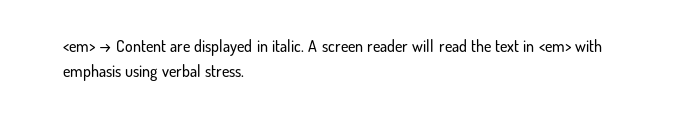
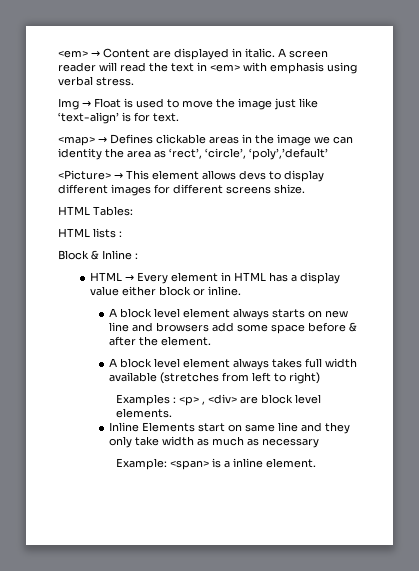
(244, 71) none -> [58,98,318,110] [58,112,179,124] [58,134,353,146] [58,148,328,160] [58,170,324,182] [58,184,305,196] [58,206,133,216] [58,228,122,238] [58,250,138,260] [89,272,340,284] [89,286,241,296] [108,308,348,320] [108,322,357,334] [108,336,211,346] [108,358,357,370] [108,372,320,384] [116,394,322,406] [116,408,173,418] [108,422,350,434] [108,436,319,448] [116,458,317,470] // Img → Float is used to move the image just like ‘text-align’ is for text. // <map> → Defines clickable areas in the image we can identity the area as ‘rect’, ‘circle’, ‘poly’,’default’ // <Picture> → This element allows devs to display different images for different screens shize. // HTML Tables: // HTML lists : // Block & Inline : // HTML → Every element in HTML has a display value either block or inline. // A block level element always starts on new line and browsers add some space before & after the element. // A block level element always takes full width available (stretches from left to right) // Examples : <p> , <div> are block level elements. // Inline Elements start on same line and they only take width as much as necessary // Example: <span> is a inline element.

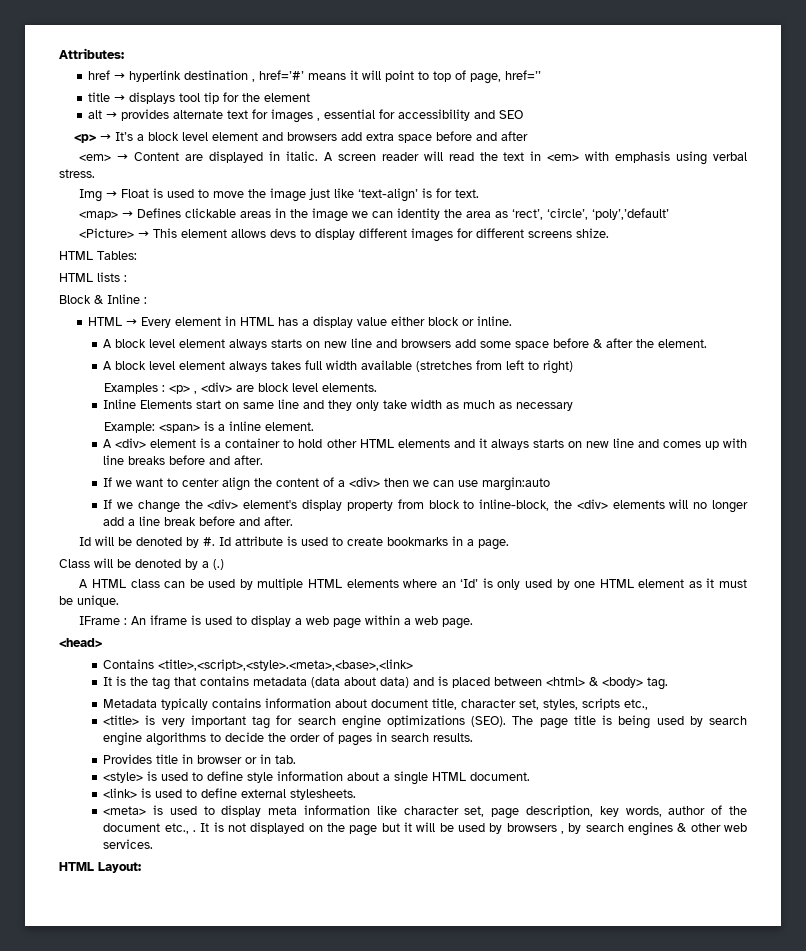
(58, 54) none -> [59,48,124,59] [88,70,542,84] [88,92,311,104] [88,109,524,123] [73,131,528,143] Attributes: // href → hyperlink destination , href=’#’ means it will point to top of page, href=’’ // title → displays tool tip for the element // alt → provides alternate text for images , essential for accessibility and SEO // <p> → It’s a block level element and browsers add extra space before and after //
(317, 463) none -> [103,438,747,450] [103,455,264,465] [103,477,551,491] [103,499,749,513] [103,516,294,526] [79,536,510,550] [59,558,224,570] [79,578,747,590] [59,595,119,607] [79,615,474,629] [59,638,102,648] [103,659,414,671] [103,676,669,690] [103,698,649,710] [103,715,747,729] [103,732,474,746] [103,754,297,764] [103,771,531,785] [103,788,357,800] [103,805,747,819] [103,822,747,836] [103,839,154,849] [59,862,141,873] // A <div> element is a container to hold other HTML elements and it always starts on new line and comes up with line breaks before and after. // If we want to center align the content of a <div> then we can use margin:auto // If we change the <div> element's display property from block to inline-block, the <div> elements will no longer add a line break before and after. // Id will be denoted by #. Id attribute is used to create bookmarks in a page. // Class will be denoted by a (.) // A HTML class can be used by multiple HTML elements where an ‘Id’ is only used by one HTML element as it must be unique. // IFrame : An iframe is used to display a web page within a web page. // <head> // Contains <title>,<script>,<style>.<meta>,<base>,<link> // It is the tag that contains metadata (data about data) and is placed between <html> & <body> tag. // Metadata typically contains information about document title, character set, styles, scripts etc., // <title> is very important tag for search engine optimizations (SEO). The page title is being used by search engine algorithms to decide the order of pages in search results. // Provides title in browser or in tab. // <style> is used to define style information about a single HTML document. // <link> is used to define external stylesheets. // <meta> is used to display meta information like character set, page description, key words, author of the document etc., . It is not displayed on the page but it will be used by browsers , by search engines & other web services. // HTML Layout:

